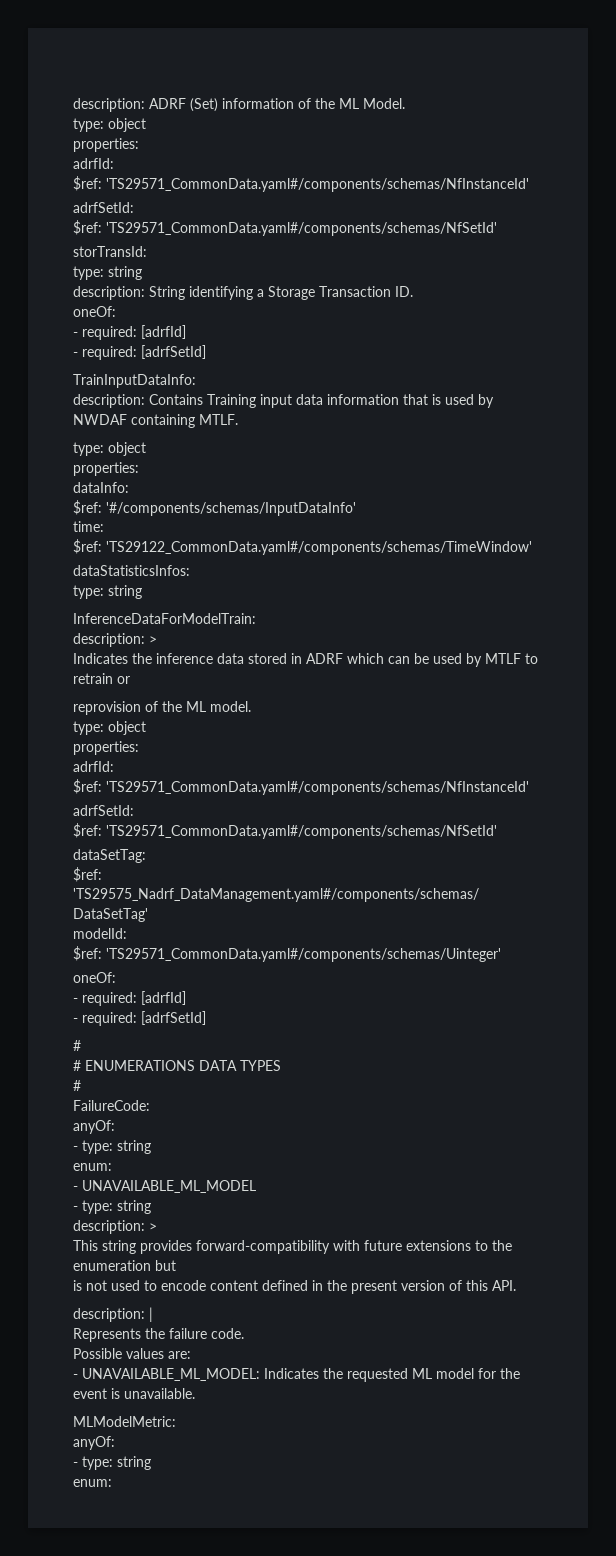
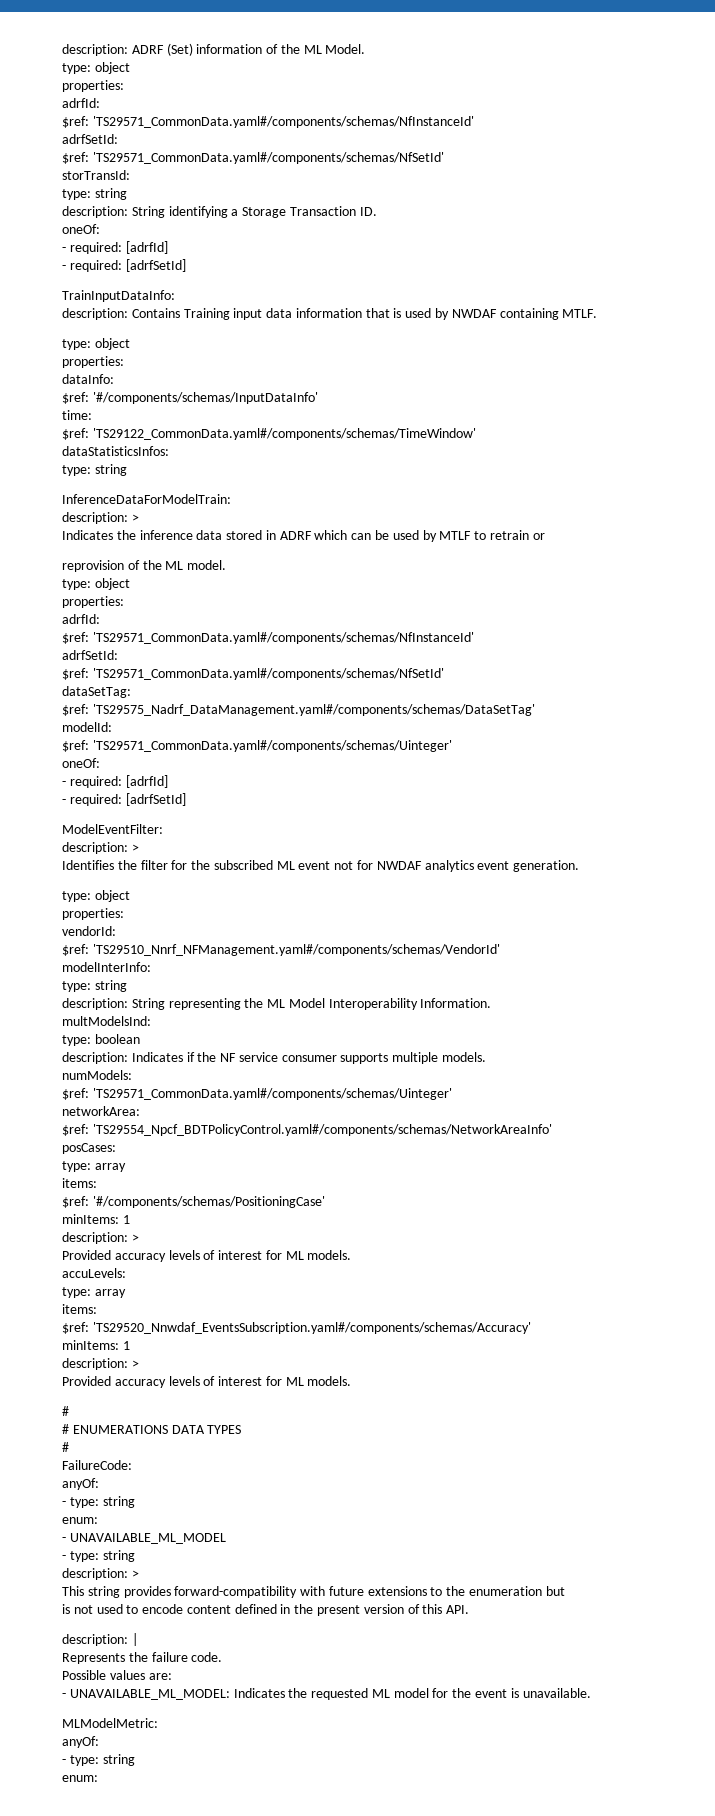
(206, 1018) none -> [62,824,163,834] [62,842,139,854] [62,860,580,872] [62,890,130,902] [62,908,124,920] [62,926,116,936] [62,944,500,956] [62,962,151,972] [62,980,127,992] [62,998,492,1010] [62,1016,151,1026] [62,1034,140,1046] [62,1052,487,1064] [62,1070,132,1080] [62,1088,452,1100] [62,1106,140,1116] [62,1124,552,1136] [62,1143,116,1154] [62,1161,126,1172] [62,1178,97,1188] [62,1196,325,1208] [62,1214,130,1224] [62,1232,139,1244] [62,1250,352,1262] [62,1268,126,1278] [62,1287,126,1298] [62,1304,97,1314] [62,1322,531,1334] [62,1340,130,1350] [62,1358,139,1370] [62,1376,352,1388] // ModelEventFilter: // description: > // Identifies the filter for the subscribed ML event not for NWDAF analytics event generation. // type: object // properties: // vendorId: // $ref: 'TS29510_Nnrf_NFManagement.yaml#/components/schemas/VendorId' // modelInterInfo: // type: string // description: String representing the ML Model Interoperability Information. // multModelsInd: // type: boolean // description: Indicates if the NF service consumer supports multiple models. // numModels: // $ref: 'TS29571_CommonData.yaml#/components/schemas/Uinteger' // networkArea: // $ref: 'TS29554_Npcf_BDTPolicyControl.yaml#/components/schemas/NetworkAreaInfo' // posCases: // type: array // items: // $ref: '#/components/schemas/PositioningCase' // minItems: 1 // description: > // Provided accuracy levels of interest for ML models. // accuLevels: // type: array // items: // $ref: 'TS29520_Nnwdaf_EventsSubscription.yaml#/components/schemas/Accuracy' // minItems: 1 // description: > // Provided accuracy levels of interest for ML models.

